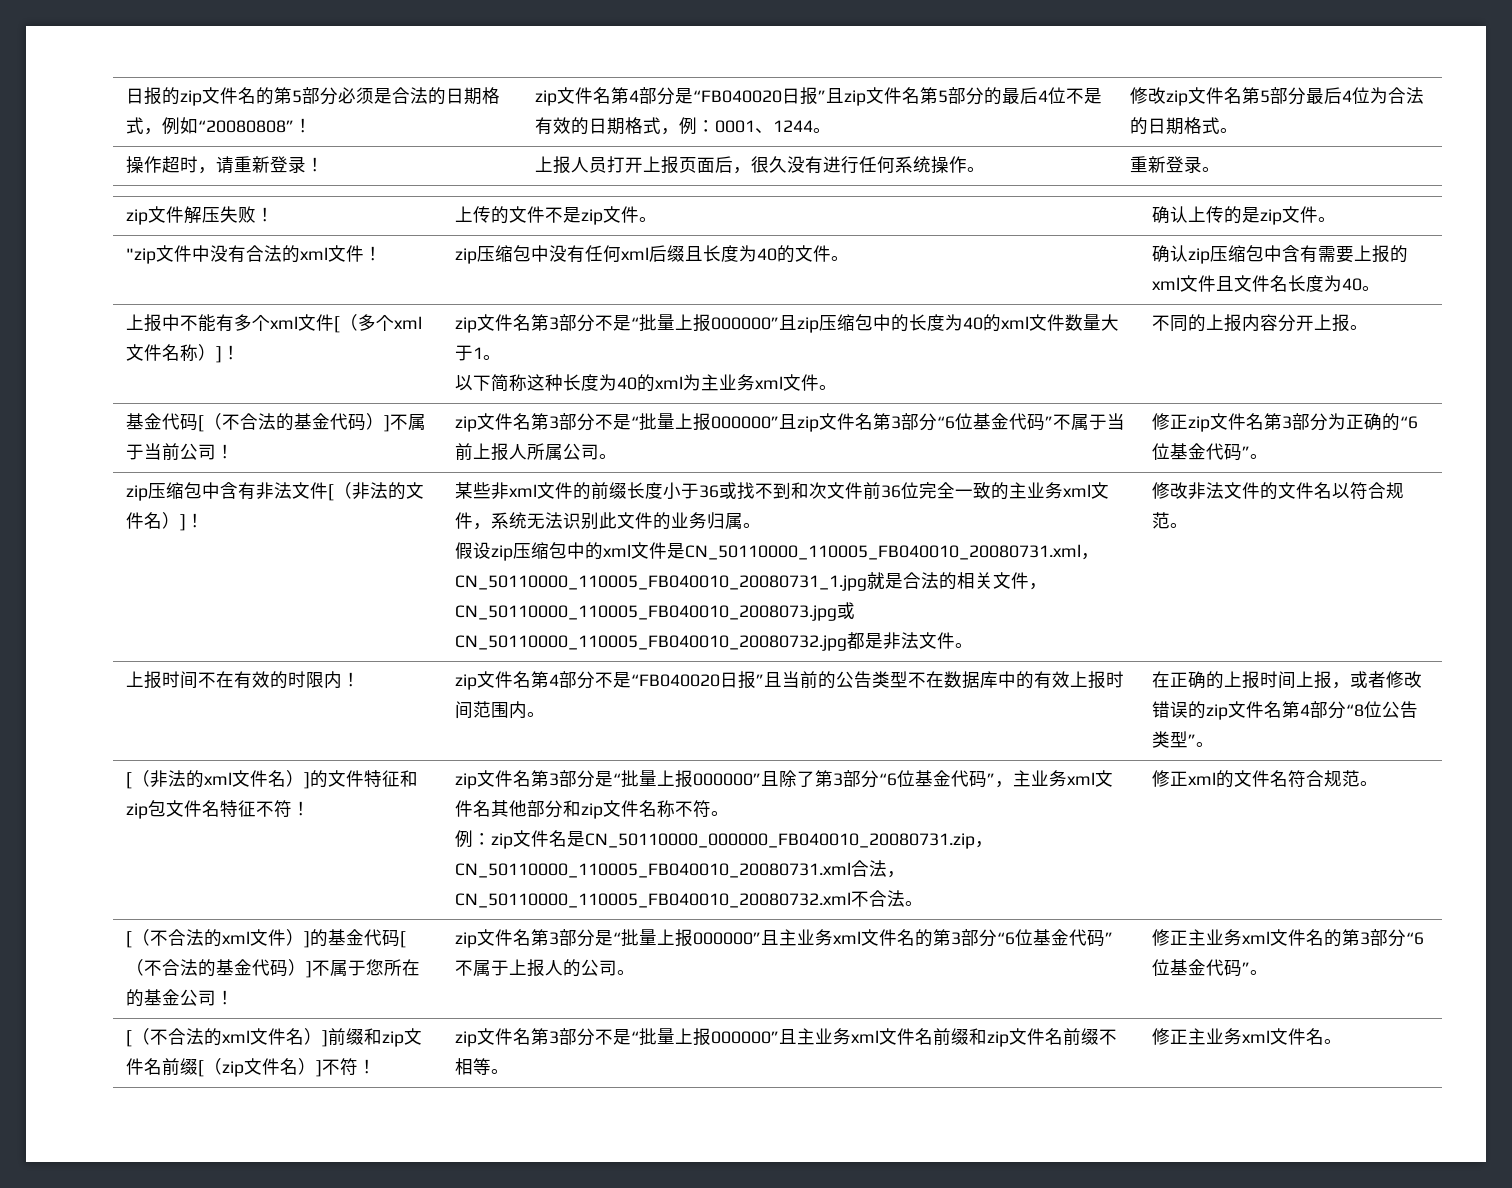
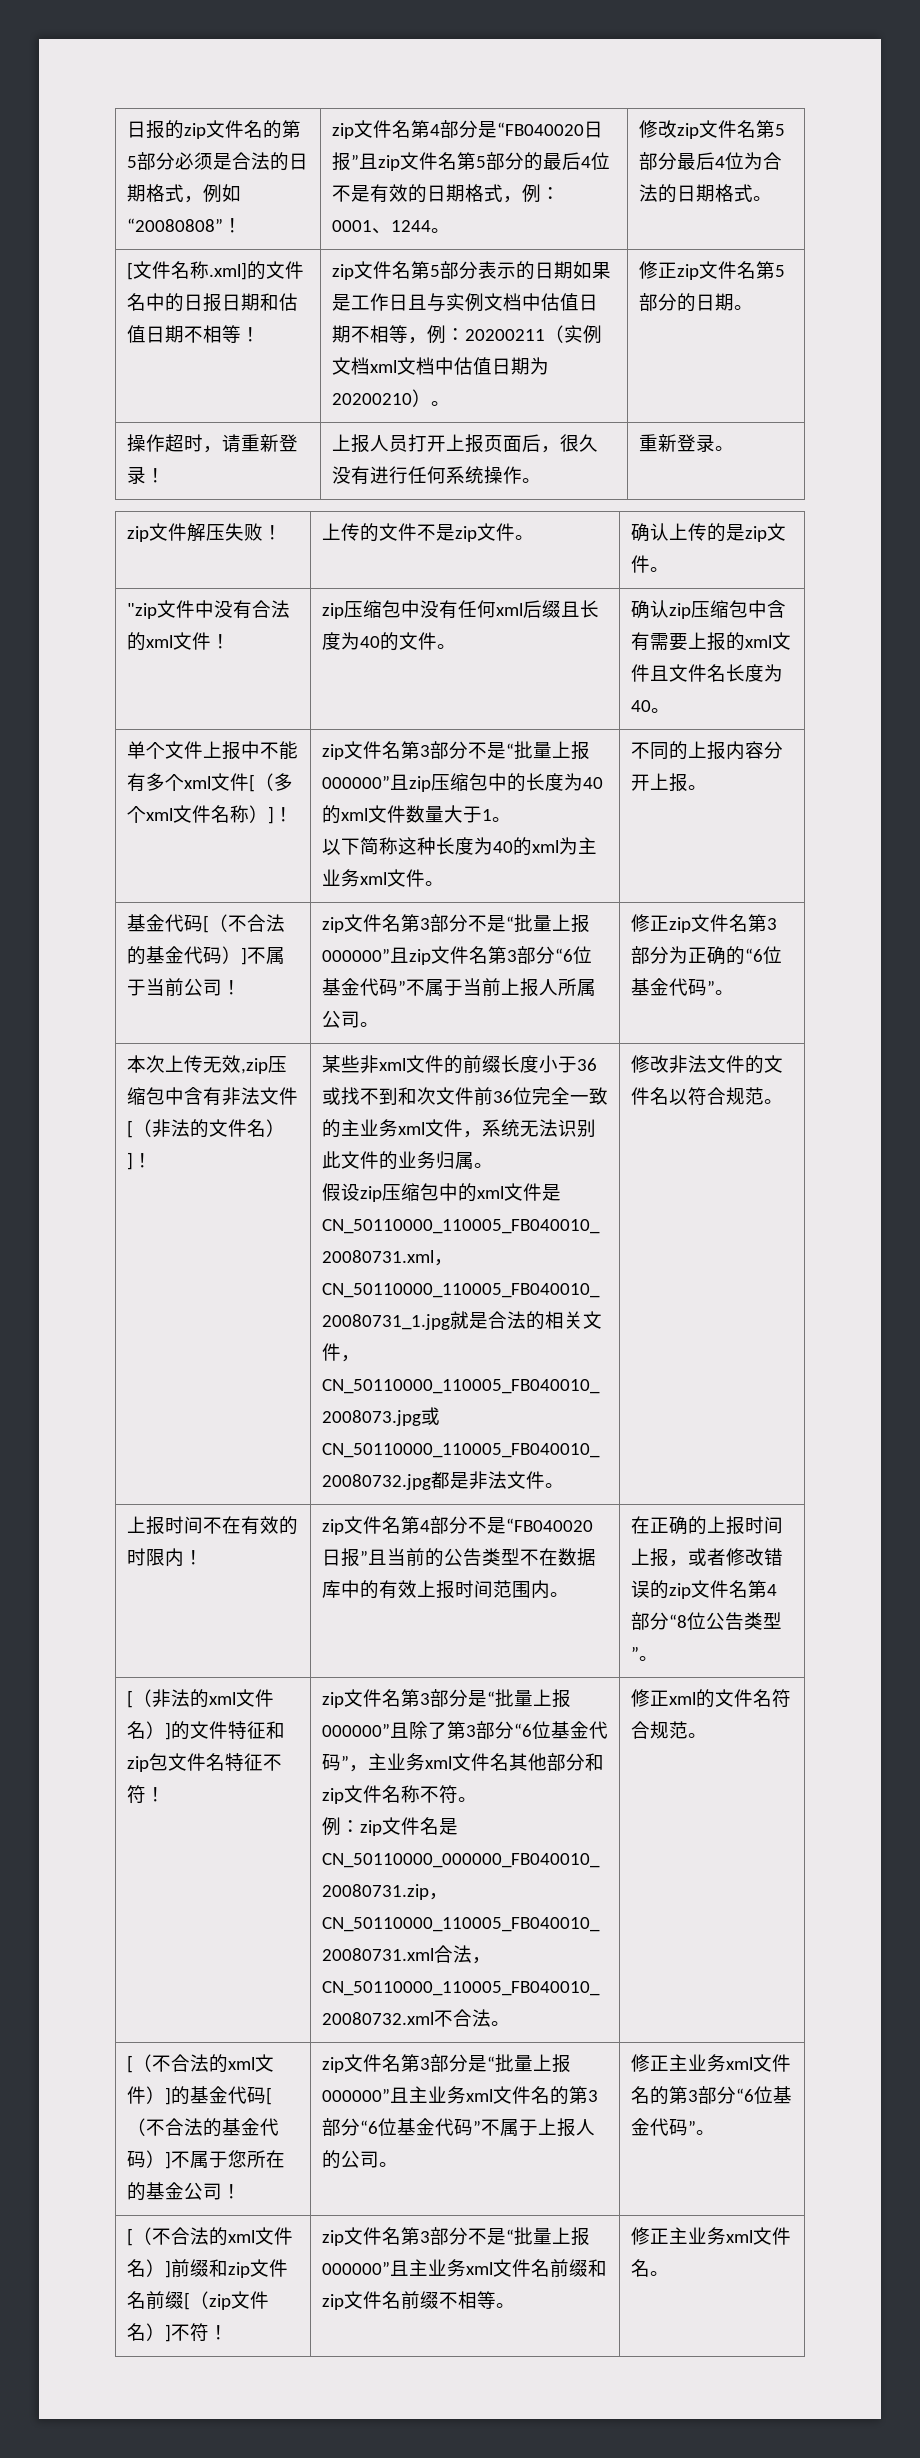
(1239, 130) none -> [126,261,304,280] [126,293,298,312] [126,325,260,343] [331,261,611,280] [331,293,598,312] [331,325,602,344] [331,357,549,375] [331,389,450,407] [638,261,785,280] [638,293,753,312] // [文件名称.xml]的文件名中的日报日期和估值日期不相等！ | zip文件名第5部分表示的日期如果是工作日且与实例文档中估值日期不相等，例：20200211（实例文档xml文档中估值日期为20200210）。 | 修正zip文件名第5部分的日期。
(1381, 288) none -> [126,741,203,759] 单个文件
[126,485,149,501] zip -> [126,1055,268,1074] 本次上传无效,zip

